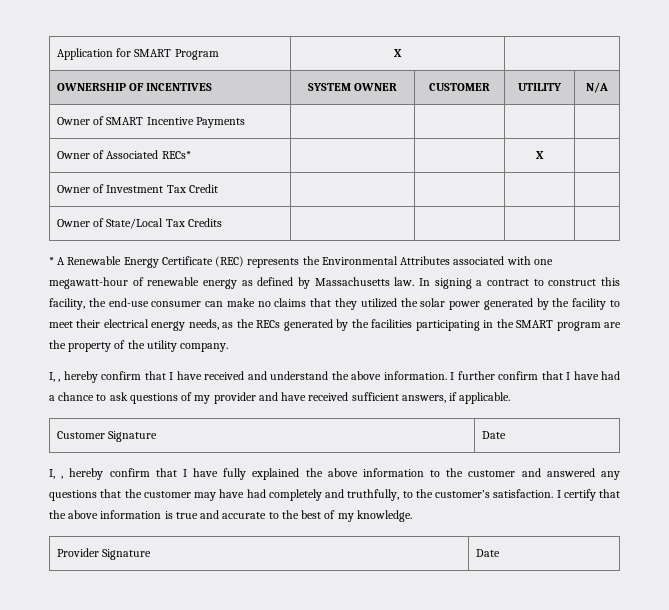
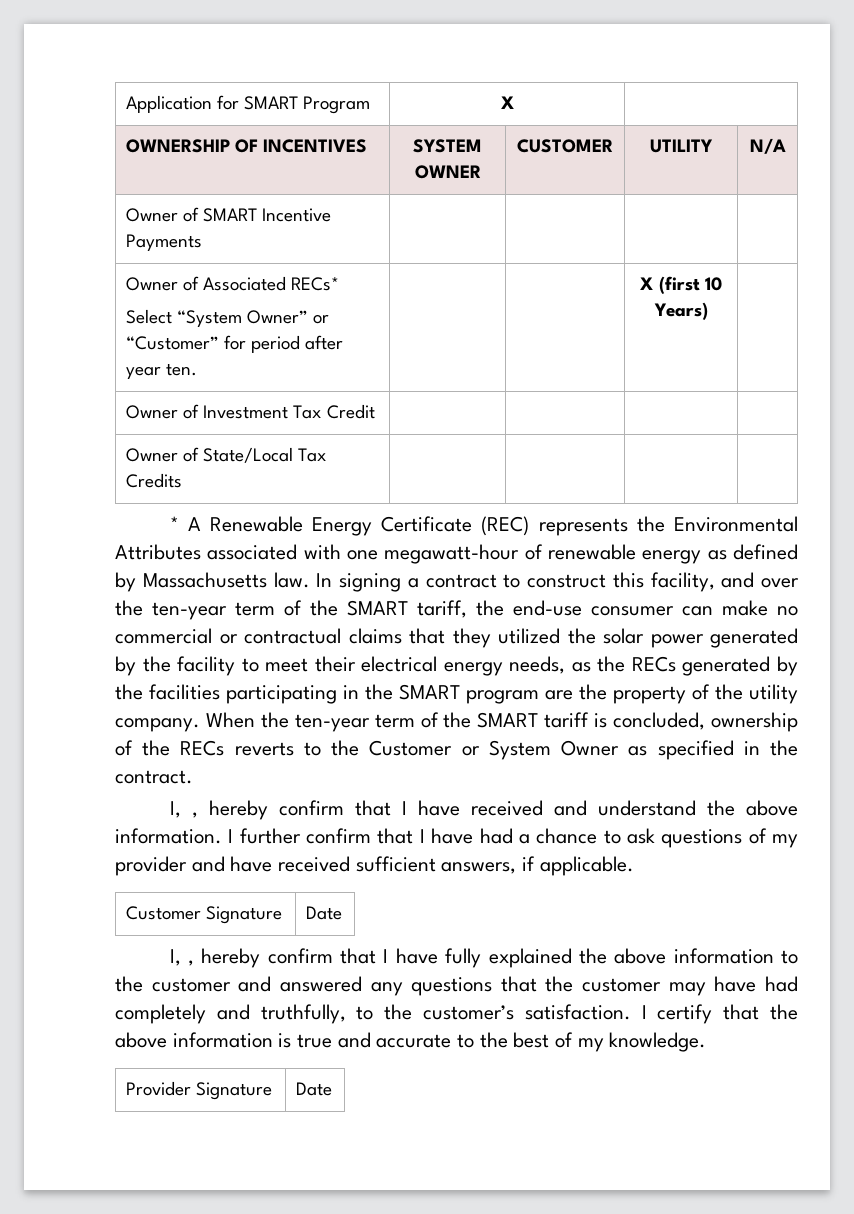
[536,151,544,159] | | | X -> [126,309,330,327] [126,335,344,353] [126,364,198,379] [640,276,722,294] [653,302,708,320] // Select “System Owner” or “Customer” for period after year ten. | | | X (first 10 Years)
(85, 304) none -> [721,572,799,588] [115,600,467,620] and over the ten-year term of the SMART tariff,
(271, 304) none -> [115,628,341,644] commercial or contractual
(229, 347) none -> [205,712,799,732] [115,740,799,760] [115,770,193,784] When the ten-year term of the SMART tariff is concluded, ownership of the RECs reverts to the Customer or System Owner as specified in the contract.

